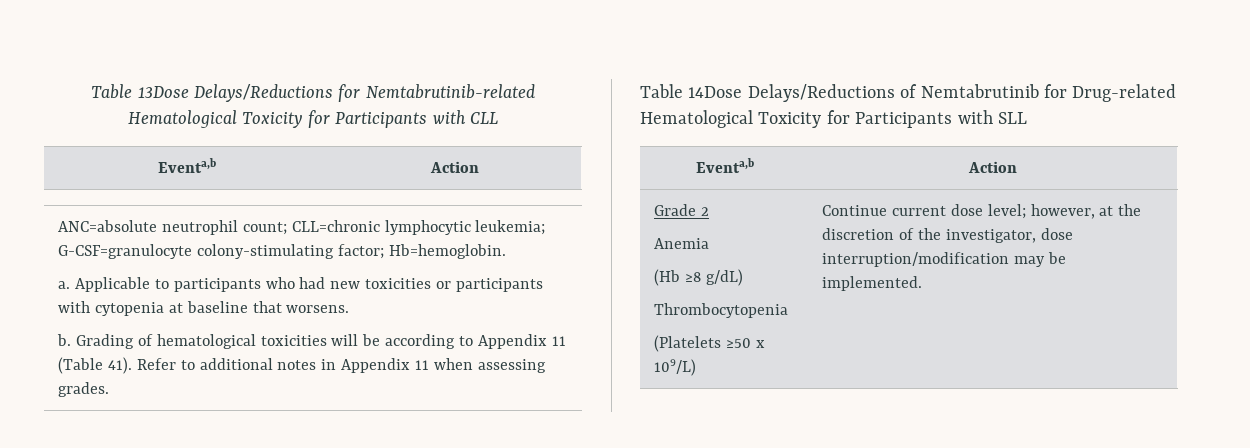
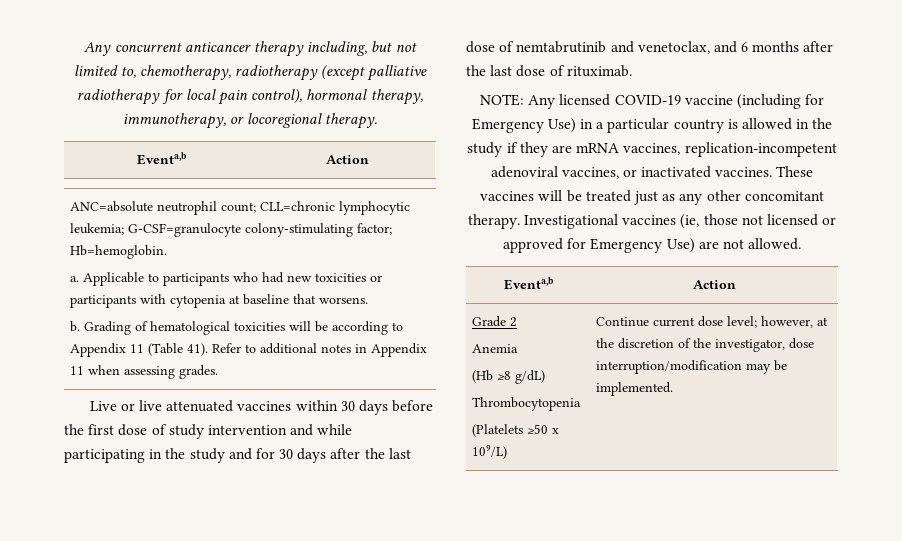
[91,84,535,102] [128,110,498,128] Table 13Dose Delays/Reductions for Nemtabrutinib-related Hematological Toxicity for Participants with CLL -> [84,41,417,57] [73,65,428,81] [77,89,423,105] [122,113,378,129] Any concurrent anticancer therapy including, but not limited to, chemotherapy, radiotherapy (except palliative radiotherapy for local pain control), hormonal therapy, immunotherapy, or locoregional therapy.
[640,84,1177,102] [640,110,1027,128] Table 14Dose Delays/Reductions of Nemtabrutinib for Drug-related Hematological Toxicity for Participants with SLL -> [89,400,434,415] [64,424,353,439] [64,448,411,463] [466,41,834,54] [466,65,632,77] [479,94,825,109] [471,118,833,133] [467,142,837,157] [490,166,814,179] [480,190,824,205] [467,214,837,229] [502,238,802,253] Live or live attenuated vaccines within 30 days before the first dose of study intervention and while participating in the study and for 30 days after the last dose of nemtabrutinib and venetoclax, and 6 months after the last dose of rituximab. // NOTE: Any licensed COVID-19 vaccine (including for Emergency Use) in a particular country is allowed in the study if they are mRNA vaccines, replication-incompetent adenoviral vaccines, or inactivated vaccines. These vaccines will be treated just as any other concomitant therapy. Investigational vaccines (ie, those not licensed or approved for Emergency Use) are not allowed.

